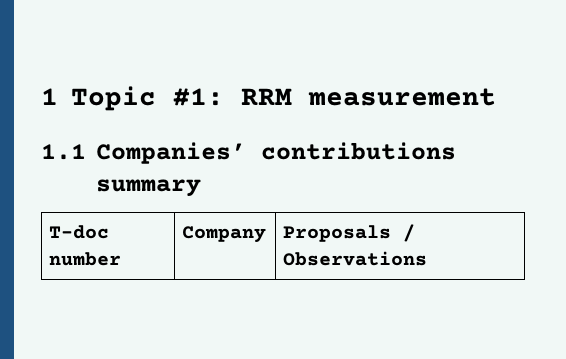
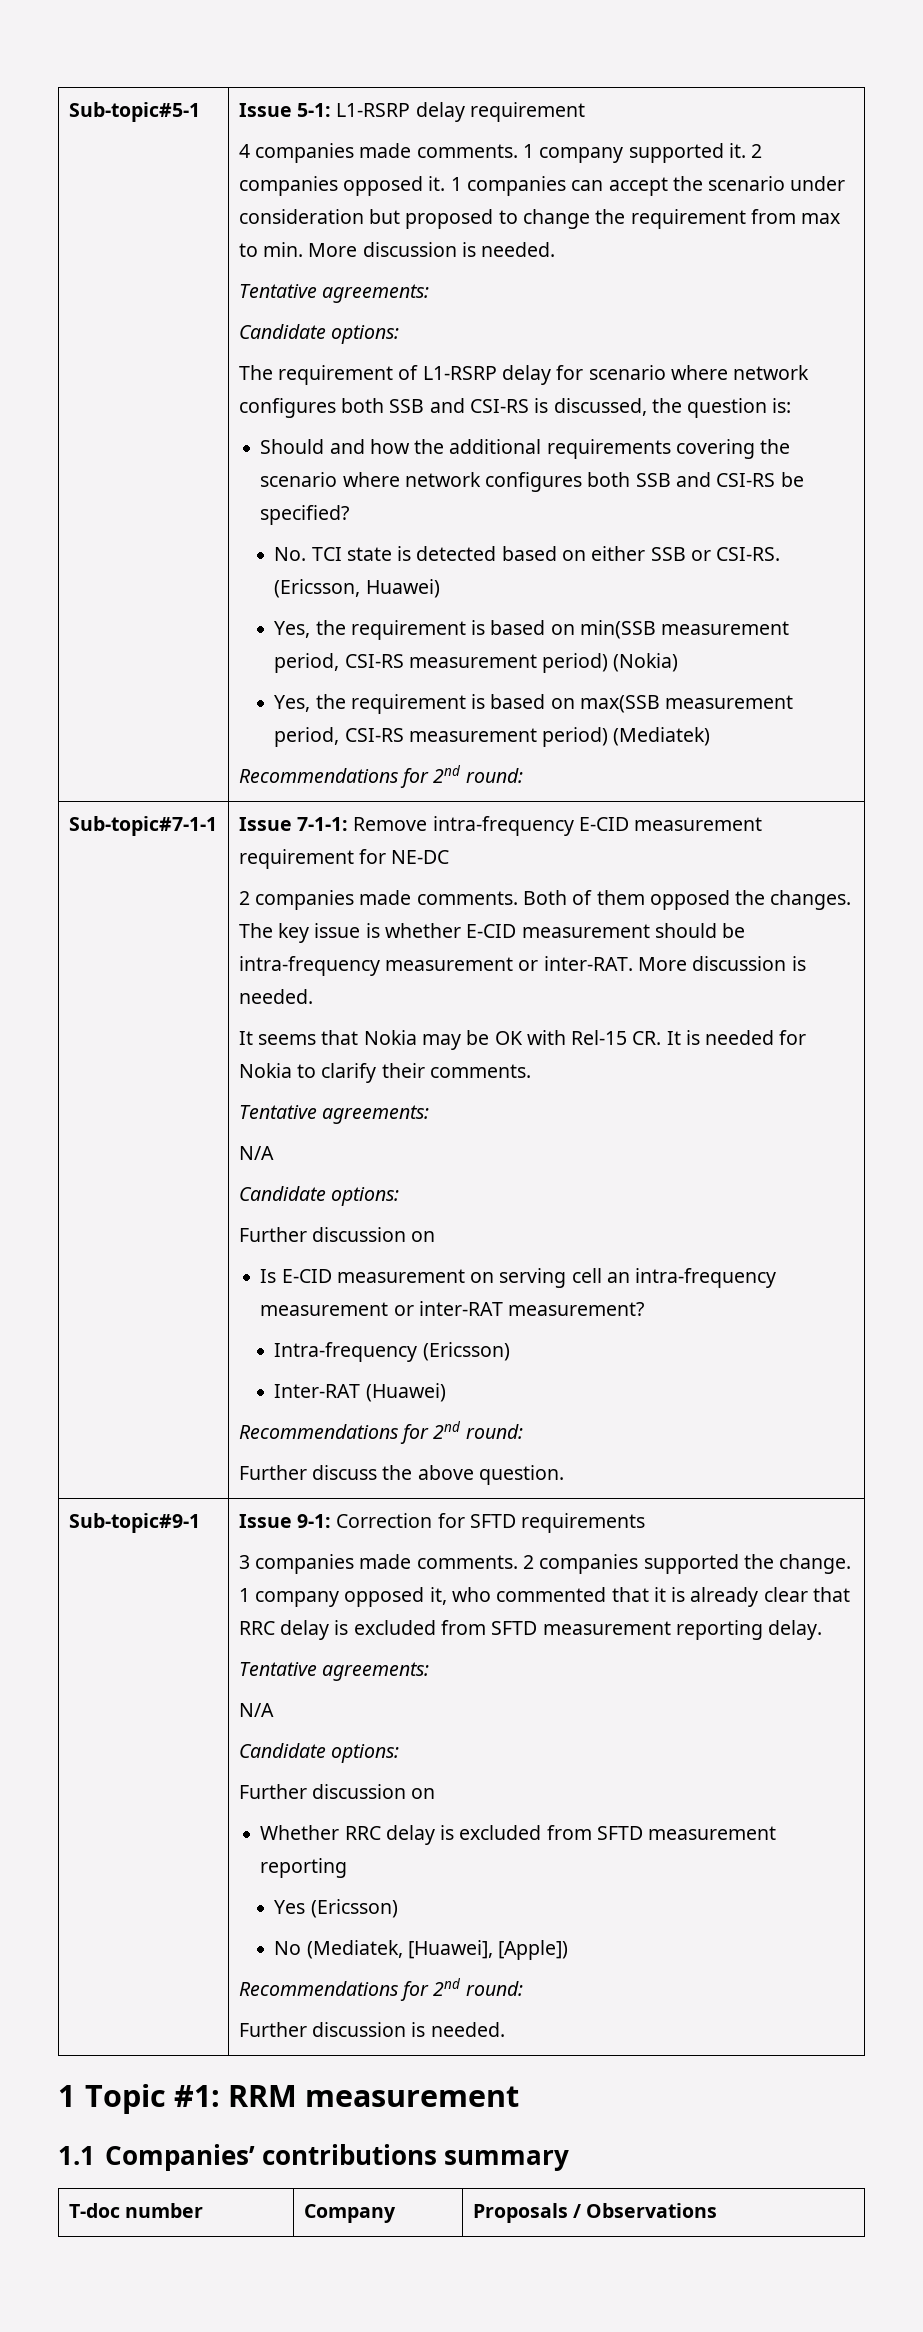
(41, 96) none -> [68,102,200,122] [238,102,586,122] [238,143,763,163] [238,176,846,196] [238,209,841,229] [238,242,556,257] [238,284,430,303] [238,324,400,344] [238,365,810,385] [238,398,792,418] [260,439,791,459] [260,472,804,492] [260,505,350,525] [274,546,781,561] [274,579,440,598] [274,620,790,640] [274,653,679,673] [274,694,794,714] [274,727,711,747] [238,765,523,788] [68,816,217,836] [238,816,763,836] [238,849,450,869] [238,890,852,910] [238,923,746,943] [238,956,806,976] [238,989,313,1004] [238,1030,807,1050] [238,1063,532,1083] [238,1105,430,1124] [238,1146,274,1160] [238,1186,400,1206] [238,1227,436,1242] [260,1268,777,1288] [260,1301,645,1316] [274,1342,510,1362] [274,1383,446,1402] [238,1421,523,1444] [238,1465,565,1485] [68,1513,200,1533] [238,1513,646,1533] [238,1554,852,1574] [238,1587,850,1607] [238,1620,823,1640] [238,1662,430,1681] [238,1703,274,1717] [238,1743,400,1763] [238,1784,436,1799] [260,1825,777,1845] [260,1858,348,1878] [274,1899,398,1918] [274,1940,569,1960] [238,1978,523,2001] [238,2022,505,2037] Sub-topic#5-1 | Issue 5-1: L1-RSRP delay requirement // 4 companies made comments. 1 company supported it. 2 companies opposed it. 1 companies can accept the scenario under consideration but proposed to change the requirement from max to min. More discussion is needed. // Tentative agreements: // Candidate options: // The requirement of L1-RSRP delay for scenario where network configures both SSB and CSI-RS is discussed, the question is: // Should and how the additional requirements covering the scenario where network configures both SSB and CSI-RS be specified? // No. TCI state is detected based on either SSB or CSI-RS. (Ericsson, Huawei) // Yes, the requirement is based on min(SSB measurement period, CSI-RS measurement period) (Nokia) // Yes, the requirement is based on max(SSB measurement period, CSI-RS measurement period) (Mediatek) // Recommendations for 2nd round: // Sub-topic#7-1-1 | Issue 7-1-1: Remove intra-frequency E-CID measurement requirement for NE-DC // 2 companies made comments. Both of them opposed the changes. The key issue is whether E-CID measurement should be intra-frequency measurement or inter-RAT. More discussion is needed. // It seems that Nokia may be OK with Rel-15 CR. It is needed for Nokia to clarify their comments. // Tentative agreements: // N/A // Candidate options: // Further discussion on // Is E-CID measurement on serving cell an intra-frequency measurement or inter-RAT measurement? // Intra-frequency (Ericsson) // Inter-RAT (Huawei) // Recommendations for 2nd round: // Further discuss the above question. // Sub-topic#9-1 | Issue 9-1: Correction for SFTD requirements // 3 companies made comments. 2 companies supported the change. 1 company opposed it, who commented that it is already clear that RRC delay is excluded from SFTD measurement reporting delay. // Tentative agreements: // N/A // Candidate options: // Further discussion on // Whether RRC delay is excluded from SFTD measurement reporting // Yes (Ericsson) // No (Mediatek, [Huawei], [Apple]) // Recommendations for 2nd round: // Further discussion is needed. //

